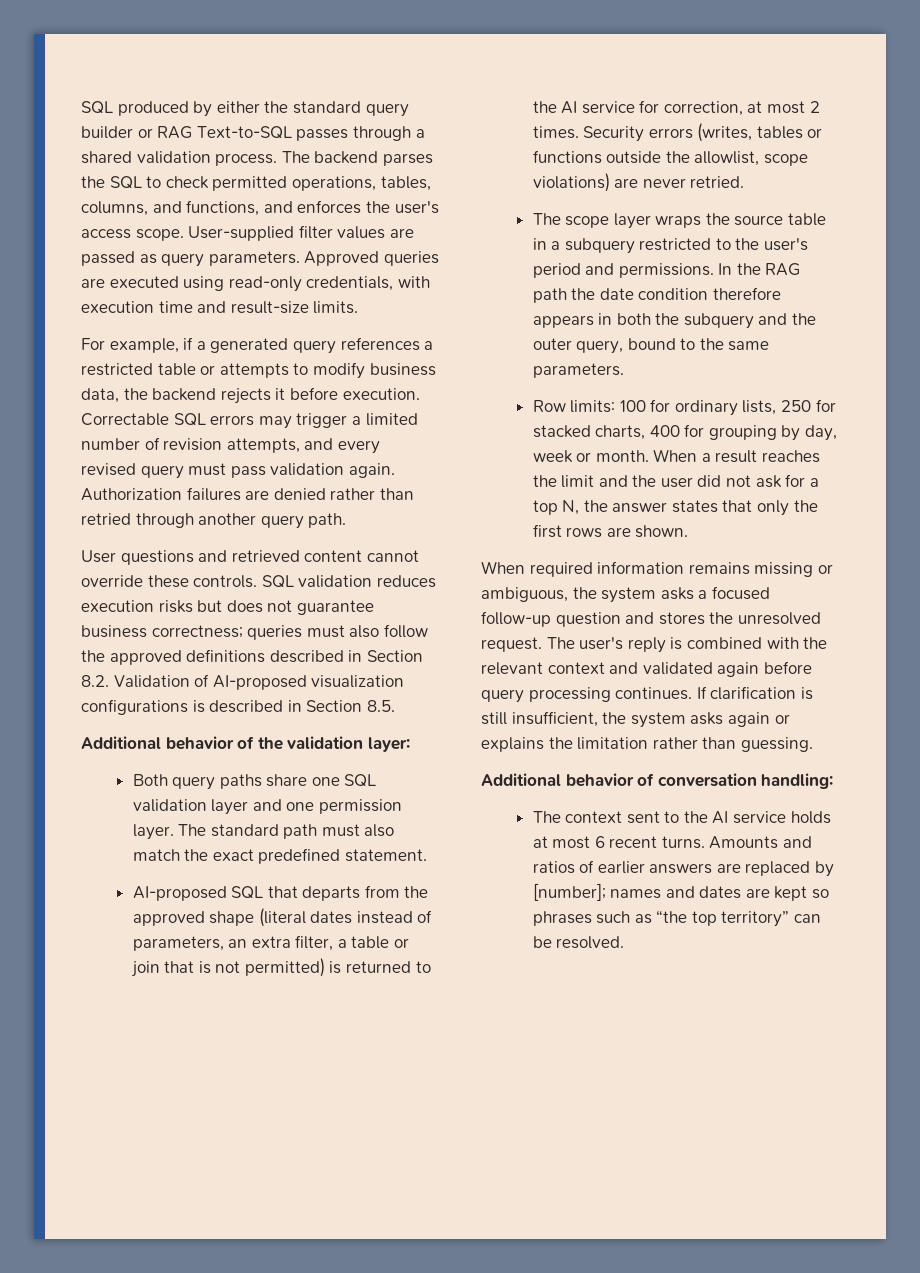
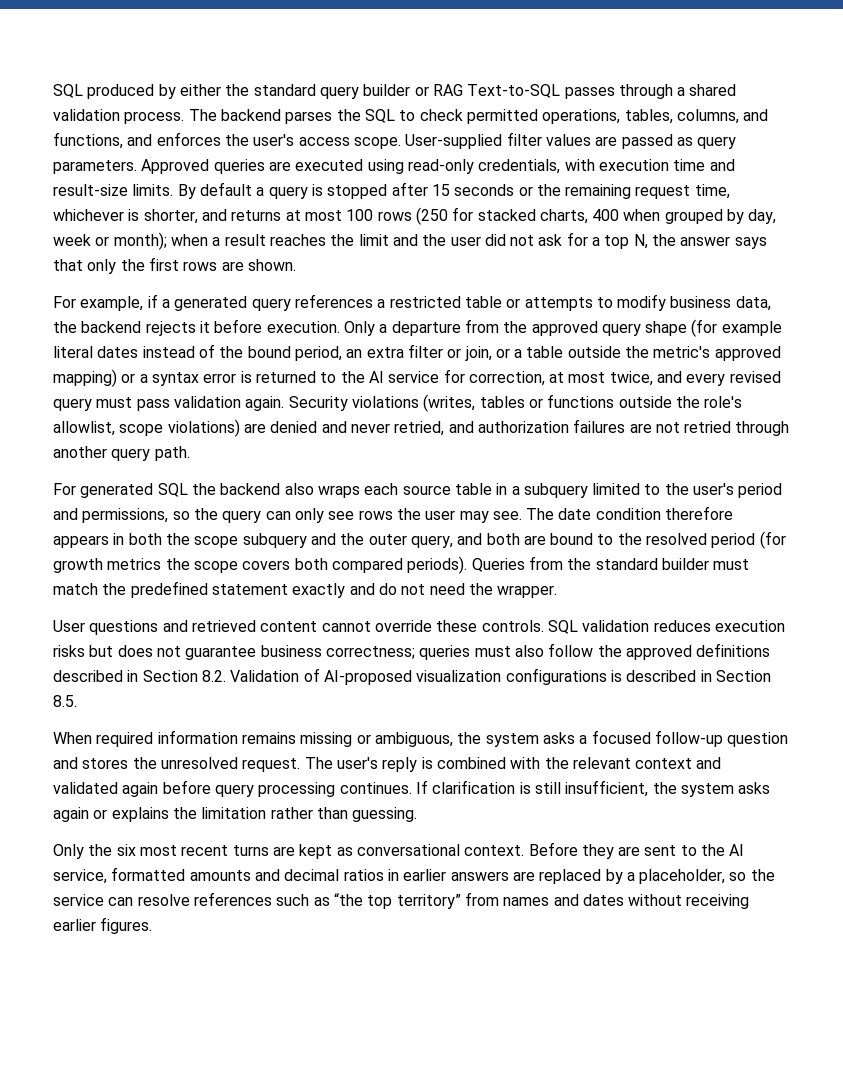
(359, 307) none -> [177,182,730,199] [53,207,777,225] [53,232,767,250] [53,257,296,274] By default a query is stopped after 15 seconds or the remaining request time, whichever is shorter, and returns at most 100 rows (250 for stacked charts, 400 when grouped by day, week or month); when a result reaches the limit and the user did not ask for a top N, the answer says that only the first rows are shown.
[81,413,418,429] [81,437,300,453] Correctable SQL errors may trigger a limited number of revision attempts, -> [343,319,782,337] [53,344,781,361] [53,369,653,387] Only a departure from the approved query shape (for example literal dates instead of the bound period, an extra filter or join, or a table outside the metric's approved mapping) or a syntax error is returned to the AI service for correction, at most twice,
[81,487,414,501] Authorization failures are denied rather than -> [288,394,743,412] [53,419,680,437] Security violations (writes, tables or functions outside the role's allowlist, scope violations) are denied and never retried, and authorization failures are not
(347, 520) none -> [53,483,783,498] [53,506,734,523] [53,531,786,549] [53,556,750,574] [53,581,558,598] // For generated SQL the backend also wraps each source table in a subquery limited to the user's period and permissions, so the query can only see rows the user may see. The date condition therefore appears in both the scope subquery and the outer query, and both are bound to the resolved period (for growth metrics the scope covers both compared periods). Queries from the standard builder must match the predefined statement exactly and do not need the wrapper.
[81,736,410,752] [132,774,377,790] [132,799,402,815] [132,824,395,840] [132,848,427,864] [132,885,429,901] [132,908,433,927] [132,935,410,951] [130,958,431,977] [532,100,820,116] [532,123,823,142] [532,150,808,166] [532,173,745,192] [532,213,827,229] [532,238,809,254] [532,263,801,278] [532,287,781,303] [532,313,817,329] [532,338,770,354] [532,363,624,378] [532,399,836,416] [532,424,838,441] [532,449,821,463] [532,474,819,488] [532,500,818,516] [532,524,689,538] // Additional behavior of the validation layer: // Both query paths share one SQL validation layer and one permission layer. The standard path must also match the exact predefined statement. // AI-proposed SQL that departs from the approved shape (literal dates instead of parameters, an extra filter, a table or join that is not permitted) is returned to the AI service for correction, at most 2 times. Security errors (writes, tables or functions outside the allowlist, scope violations) are never retried. // The scope layer wraps the source table in a subquery restricted to the user's period and permissions. In the RAG path the date condition therefore appears in both the subquery and the outer query, bound to the same parameters. // Row limits: 100 for ordinary lists, 250 for stacked charts, 400 for grouping by day, week or month. When a result reaches the limit and the user did not ask for a top N, the answer states that only the first rows are shown. -> (77, 701) none
[481,773,834,789] [532,811,831,824] [532,836,813,849] [532,860,595,874] Additional behavior of conversation handling: // The context sent to the AI service holds at most 6 recent turns. Amounts and ratios of -> [53,842,745,859] [53,867,399,884] Only the six most recent turns are kept as conversational context. Before they are sent to the AI service, formatted amounts and decimal ratios in
[532,883,830,901] [532,911,592,926] [number]; names and dates are kept so phrases -> [626,869,775,884] [53,892,272,906] a placeholder, so the service can resolve references
[794,914,822,923] [532,936,625,949] can be resolved. -> [464,892,750,909] [53,917,153,934] from names and dates without receiving earlier figures.

